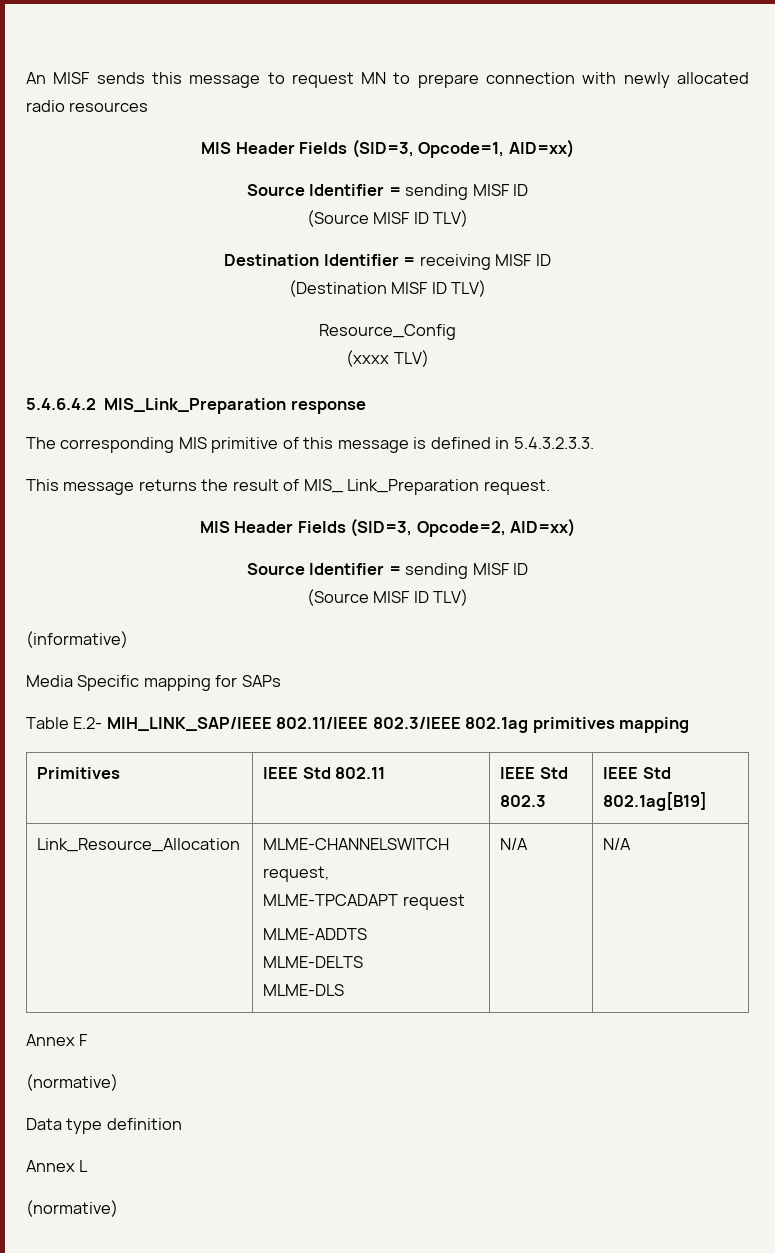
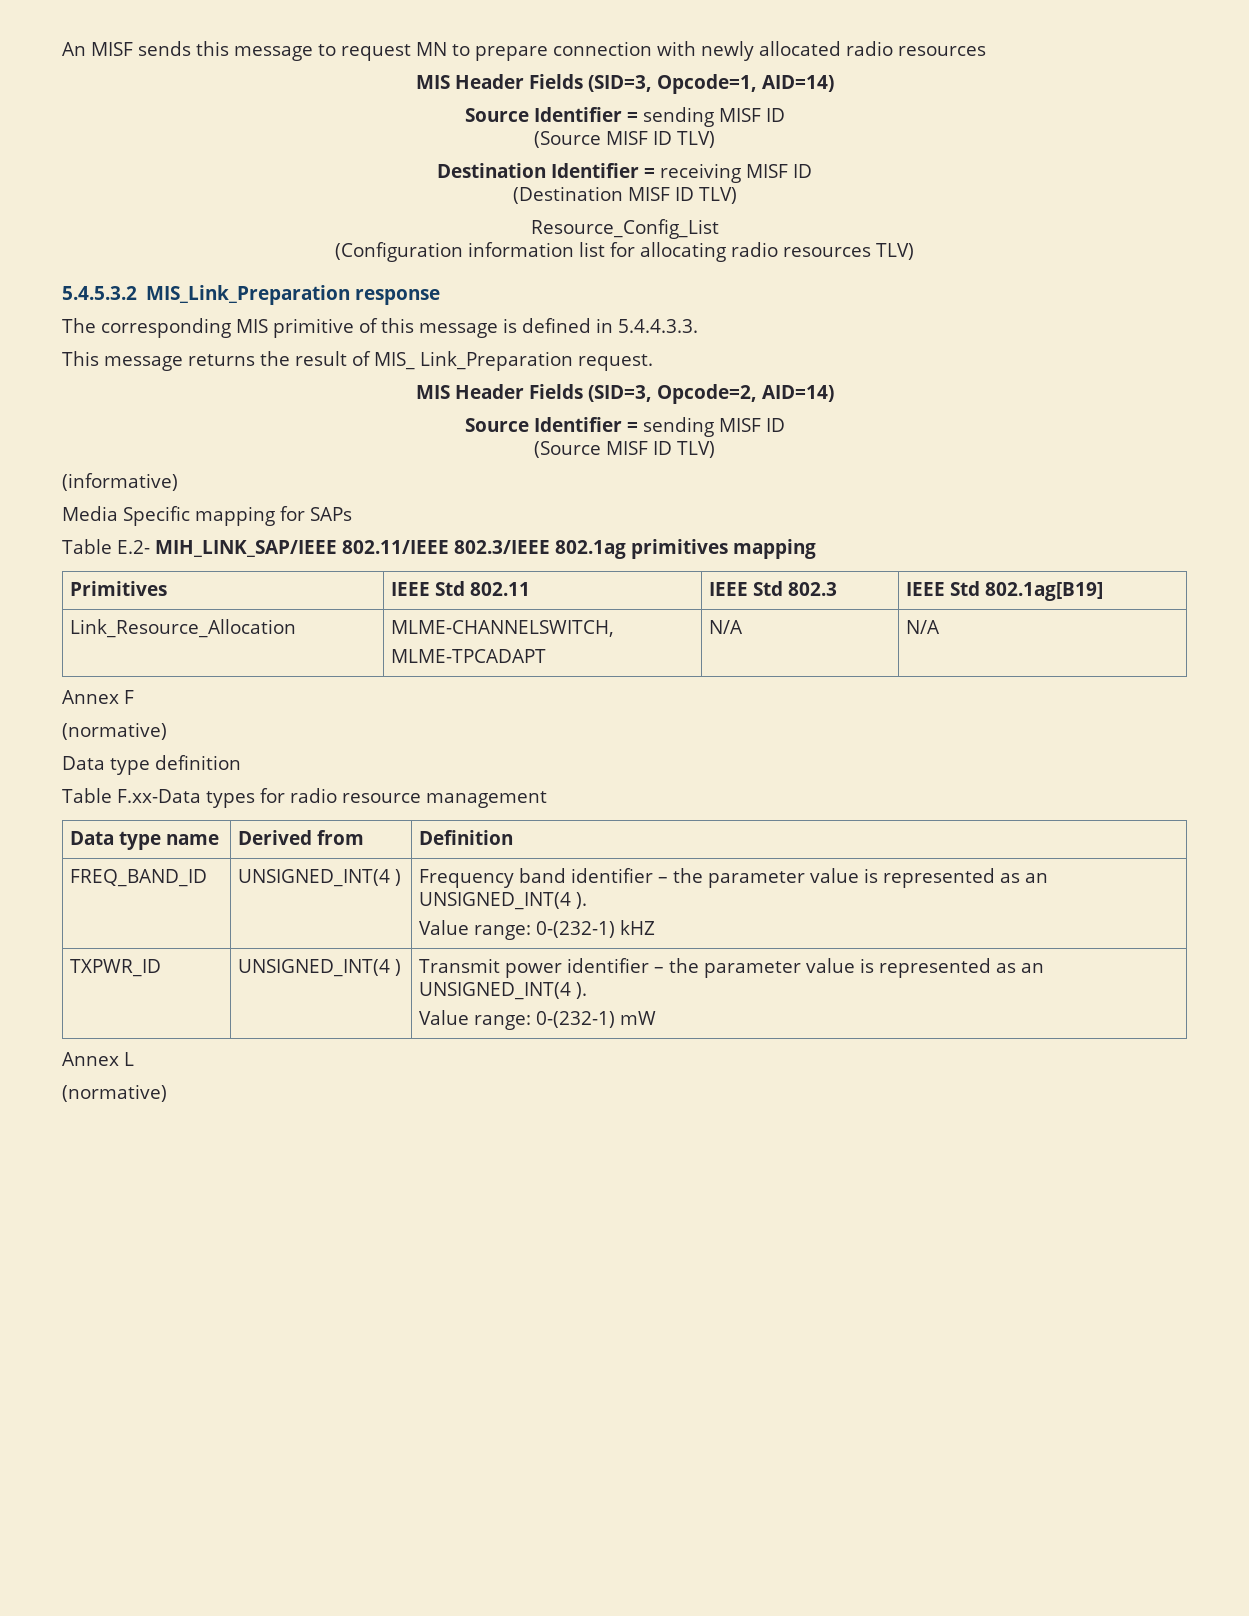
[508,139,574,158] AID=xx) -> [761,75,834,92] AID=14)
[319,324,456,340] [346,350,429,367] [26,398,96,410] Resource_Config // (xxxx TLV) // 5.4.6.4.2 -> [530,219,719,239] [335,242,914,262] [62,286,137,300] Resource_Config_List // (Configuration information list for allocating radio resources TLV) // 5.4.5.3.2
[513,437,594,449] 5.4.3.2.3.3. -> [618,319,698,333] 5.4.4.3.3.
[510,518,576,537] AID=xx) -> [761,385,834,402] AID=14)
[263,838,450,850] [263,866,330,882] MLME-CHANNELSWITCH request, -> [391,620,615,637] MLME-CHANNELSWITCH,
[402,894,465,910] [263,928,368,940] [263,956,364,968] [263,984,345,996] request // MLME-ADDTS // MLME-DELTS // MLME-DLS -> (547, 656) none
(182, 1124) none -> [62,788,547,808] [70,831,220,850] [238,830,365,845] [419,830,514,845] [70,869,208,887] [238,869,402,887] [419,868,1049,888] [419,892,588,910] [419,920,656,940] [70,959,162,977] [238,959,402,977] [419,958,1045,978] [419,982,588,1000] [419,1010,657,1030] // Table F.xx-Data types for radio resource management // Data type name | Derived from | Definition // FREQ_BAND_ID | UNSIGNED_INT(4 ) | Frequency band identifier – the parameter value is represented as an UNSIGNED_INT(4 ). // Value range: 0-(232-1) kHZ // TXPWR_ID | UNSIGNED_INT(4 ) | Transmit power identifier – the parameter value is represented as an UNSIGNED_INT(4 ). // Value range: 0-(232-1) mW

